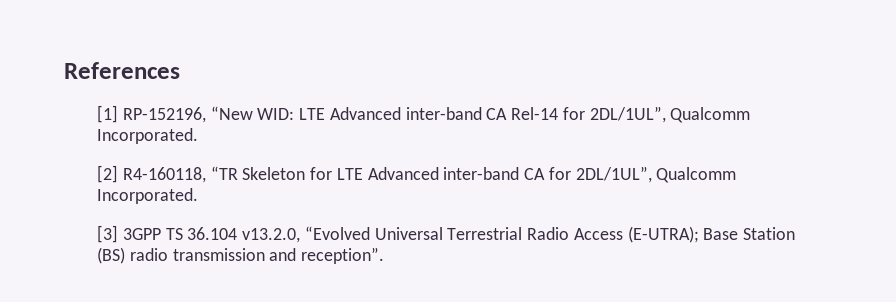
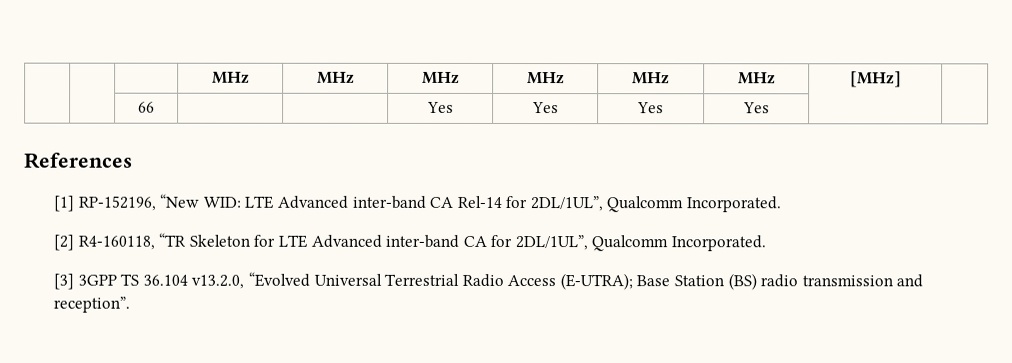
(64, 70) none -> [211,71,250,84] [316,71,355,84] [421,71,460,84] [526,72,565,85] [632,72,670,85] [737,72,776,85] [849,71,902,88] [138,101,155,113] [426,101,454,113] [531,102,559,114] [637,102,664,114] [742,102,770,114] | | | MHz | MHz | MHz | MHz | MHz | MHz | [MHz] | // | | 66 | | | Yes | Yes | Yes | Yes | | //

